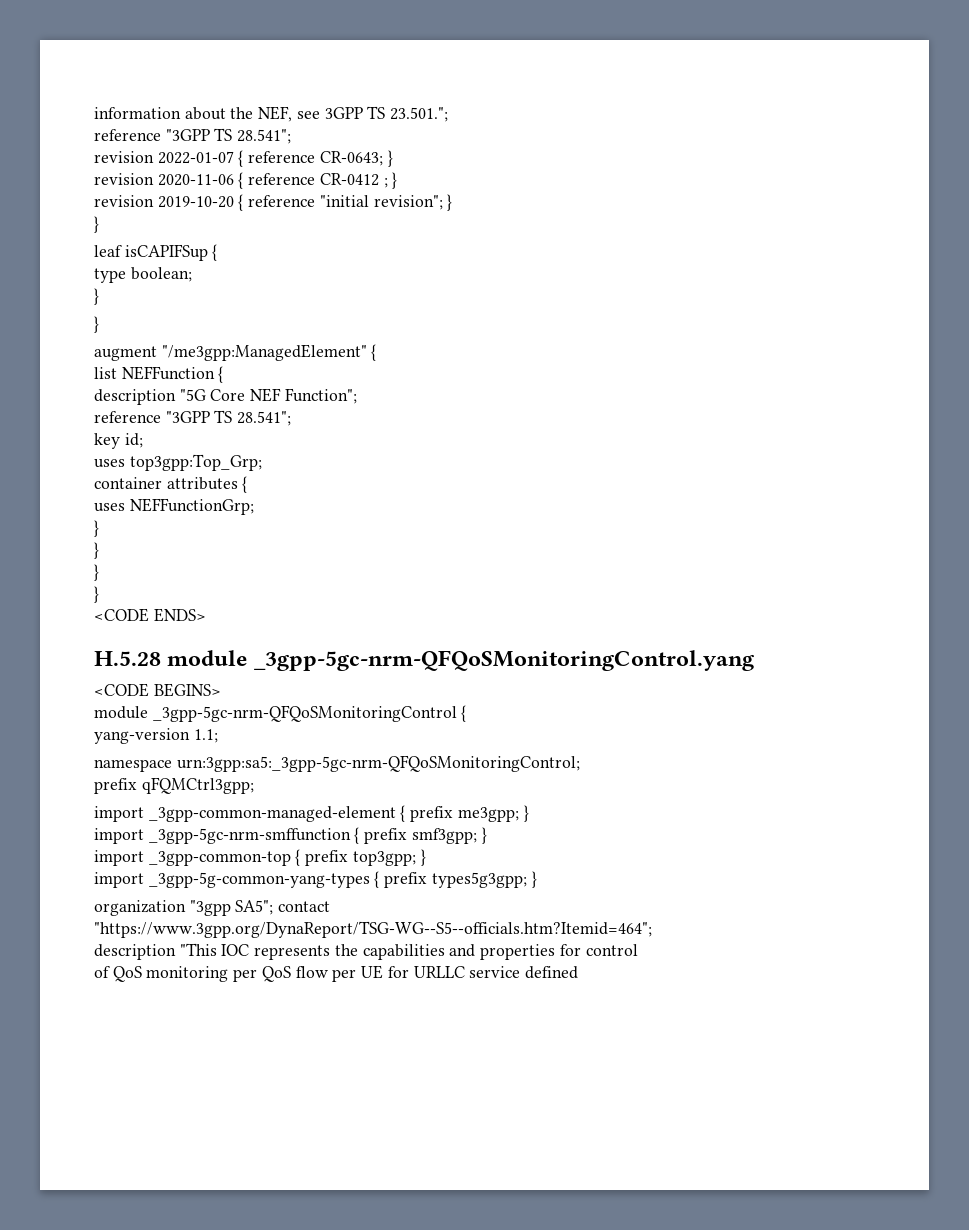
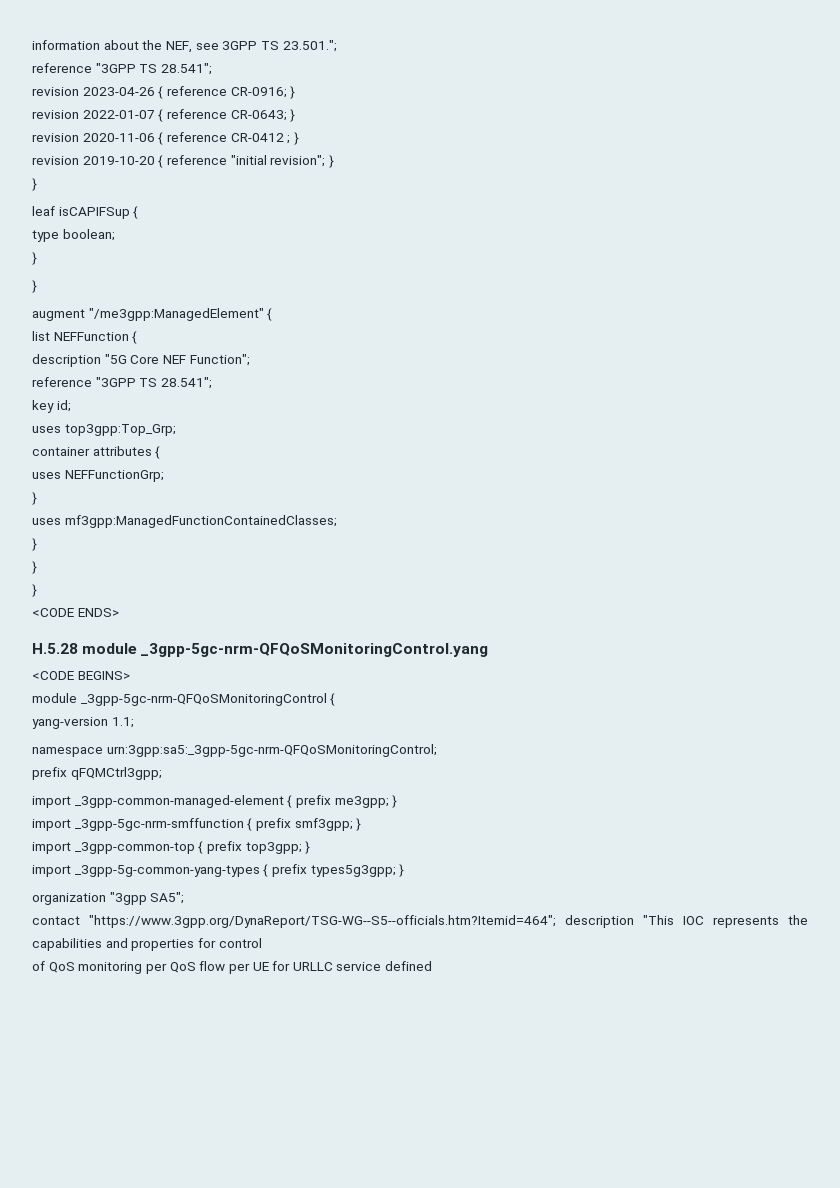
(292, 136) none -> [32,86,296,99] // revision 2023-04-26 { reference CR-0916; }
(99, 528) none -> [32,515,337,528] // uses mf3gpp:ManagedFunctionContainedClasses;
(274, 907) none -> (185, 898) //
(652, 929) // -> (556, 921) none

